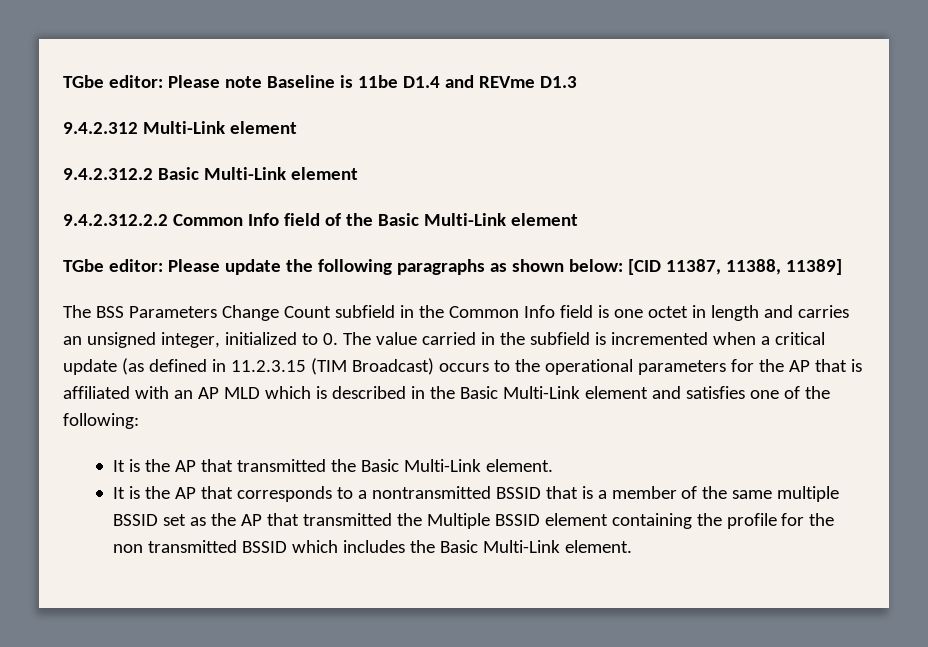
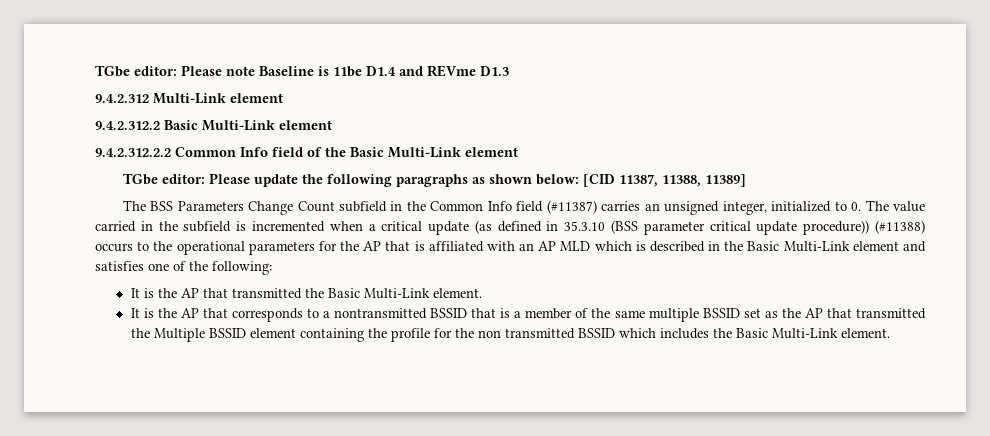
[597,305,793,321] is one octet in length and -> [546,200,597,214] (#11387)
[230,358,434,375] 11.2.3.15 (TIM Broadcast) -> [564,220,925,235] 35.3.10 (BSS parameter critical update procedure)) (#11388)

